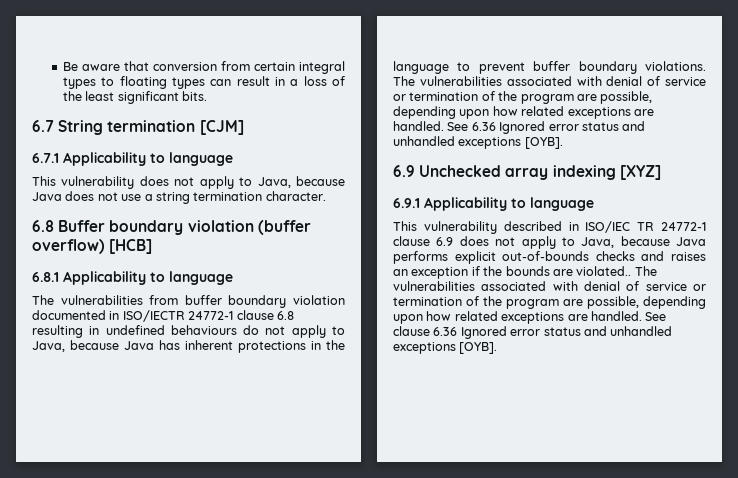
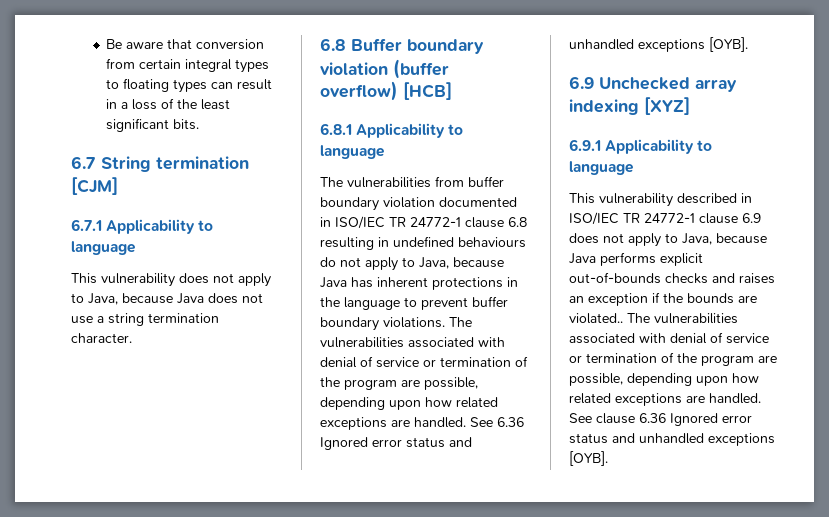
[122,310,185,322] ISO/IECTR -> [335,216,406,229] ISO/IEC TR

